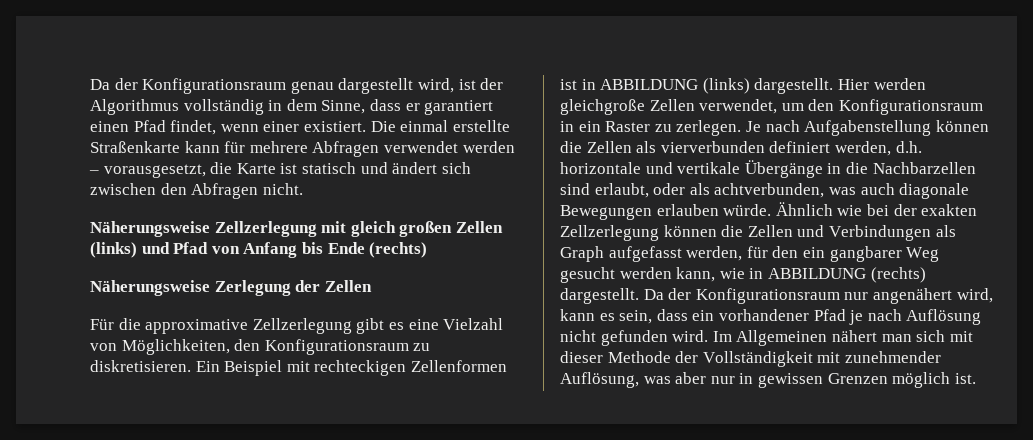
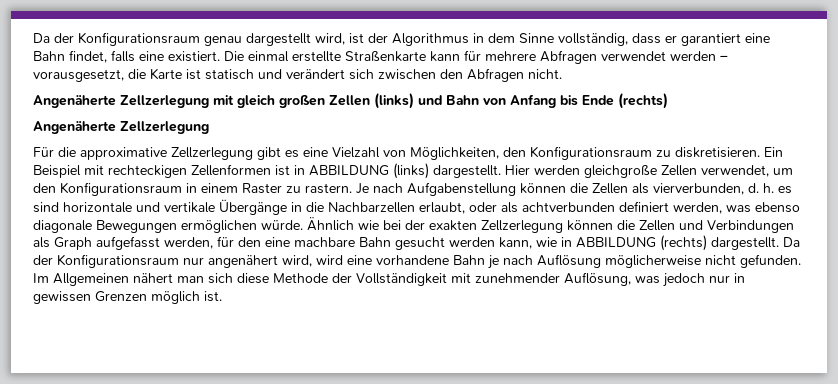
[183,99,264,115] vollständig -> (469, 39) none
[321,100,366,114] Sinne, -> [519,33,628,46] Sinne vollständig,
[90,120,300,135] einen Pfad findet, wenn einer -> [745,33,770,43] [33,50,164,63] eine Bahn findet, falls eine
[392,162,438,174] ändert -> [286,69,345,79] verändert
[90,221,210,237] Näherungsweise -> [33,95,116,108] Angenäherte
[173,242,209,254] Pfad -> [446,95,479,105] Bahn
[90,280,372,296] Näherungsweise Zerlegung der Zellen -> [33,121,209,134] Angenäherte Zellzerlegung
[578,121,601,132] ein -> [201,183,238,193] einem
[676,120,742,136] zerlegen. -> [305,183,352,194] rastern.
[660,141,922,156] vierverbunden definiert werden, d.h. -> [653,183,792,195] [33,202,59,213] vierverbunden, d. h. es sind
[560,183,590,195] sind -> (415, 207) none
[714,183,895,198] achtverbunden, was auch -> [522,201,800,214] achtverbunden definiert werden, was ebenso
[656,204,719,216] erlauben -> [181,220,257,233] ermöglichen
[802,246,940,262] ein gangbarer Weg -> [265,237,391,247] eine machbare Bahn
[560,309,982,325] [560,330,709,346] kann es sein, dass ein vorhandener Pfad je nach Auflösung nicht gefunden wird. -> [316,254,801,269] wird eine vorhandene Bahn je nach Auflösung möglicherweise nicht gefunden.
[949,331,973,342] [560,351,603,363] mit dieser -> [237,273,269,284] diese
[675,372,707,384] aber -> [663,273,705,287] jedoch

